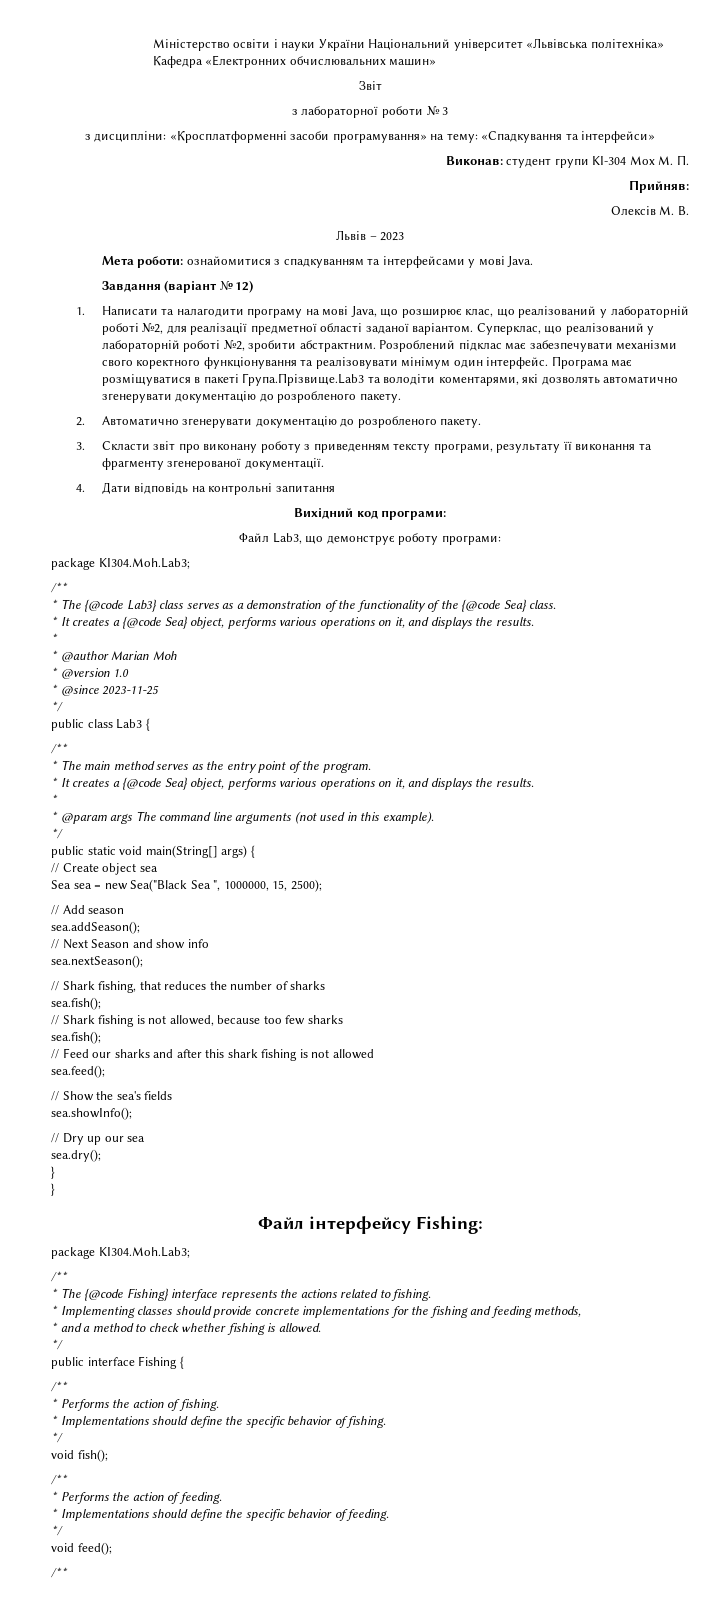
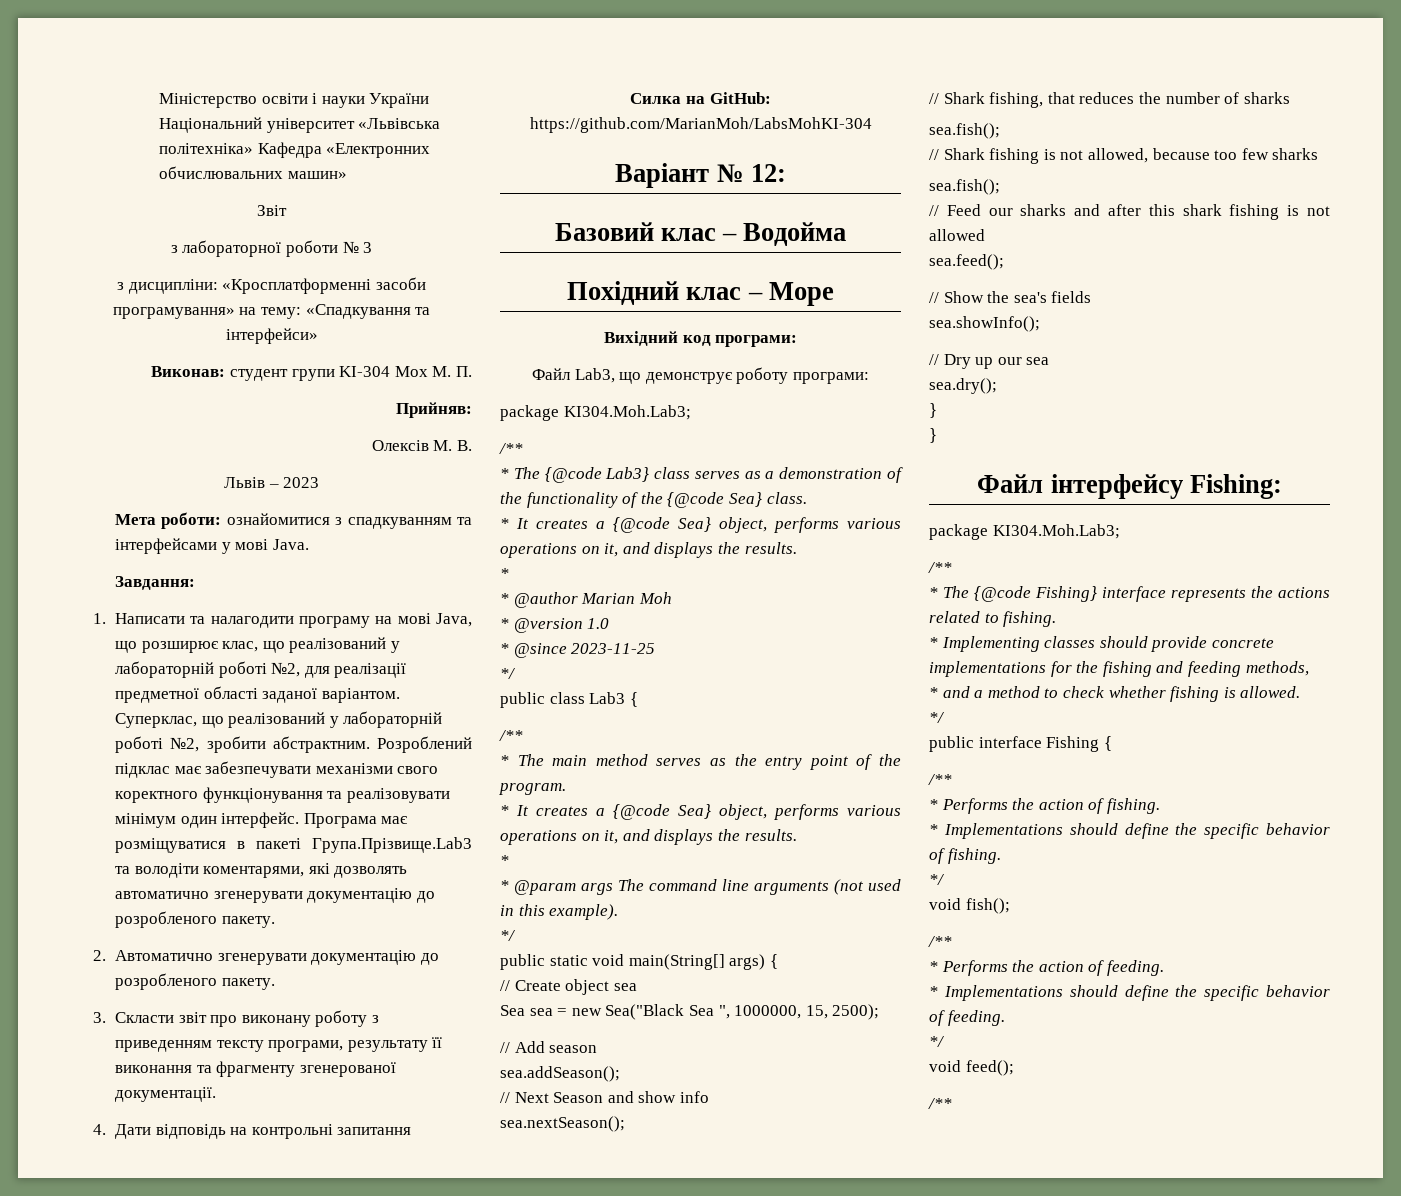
[101,280,254,293] Завдання (варіант № 12) -> [115,576,196,590] Завдання:
(335, 488) none -> [630,92,771,104] [529,117,872,133] [615,163,786,188] [554,222,847,246] [567,281,834,306] // Силка на GitHub: https://github.com/MarianMoh/LabsMohKI-304 // Варіант № 12: // Базовий клас – Водойма // Похідний клас – Море

